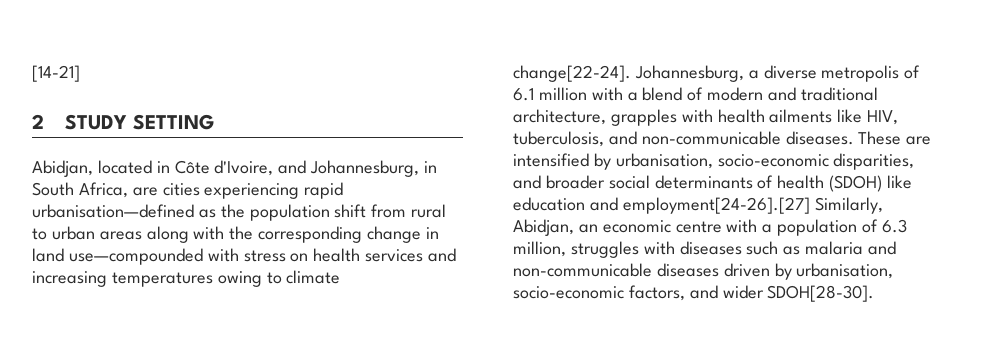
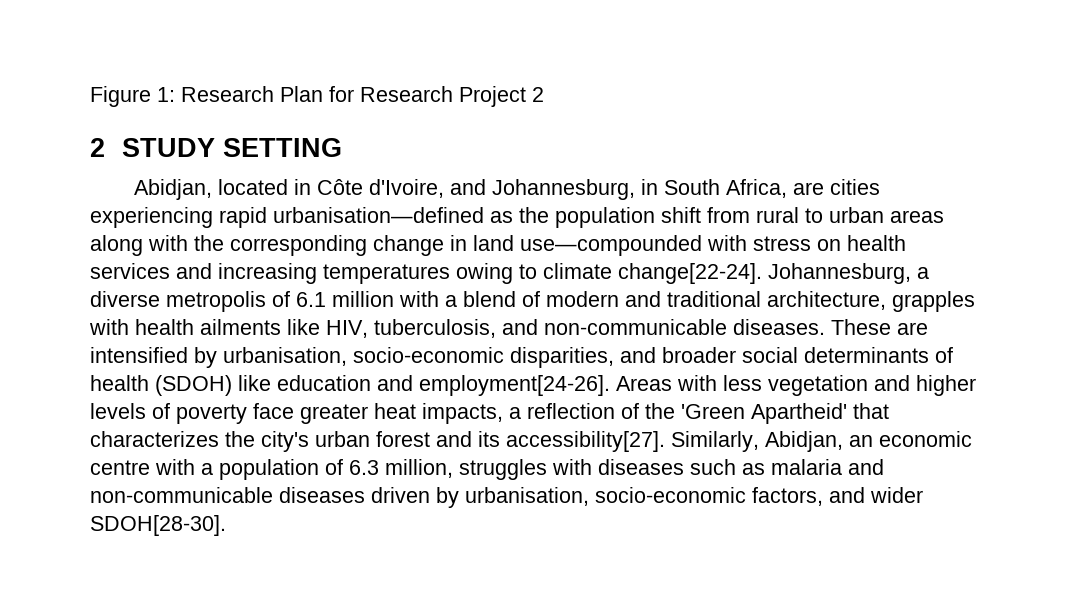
[32,65,80,82] [14-21] -> [90,86,544,107] Figure 1: Research Plan for Research Project 2
[622,197,810,214] employment[24-26].[27] -> [419,375,976,396] [90,403,889,424] [90,431,665,452] employment[24-26]. Areas with less vegetation and higher levels of poverty face greater heat impacts, a reflection of the 'Green Apartheid' that characterizes the city's urban forest and its accessibility[27].

